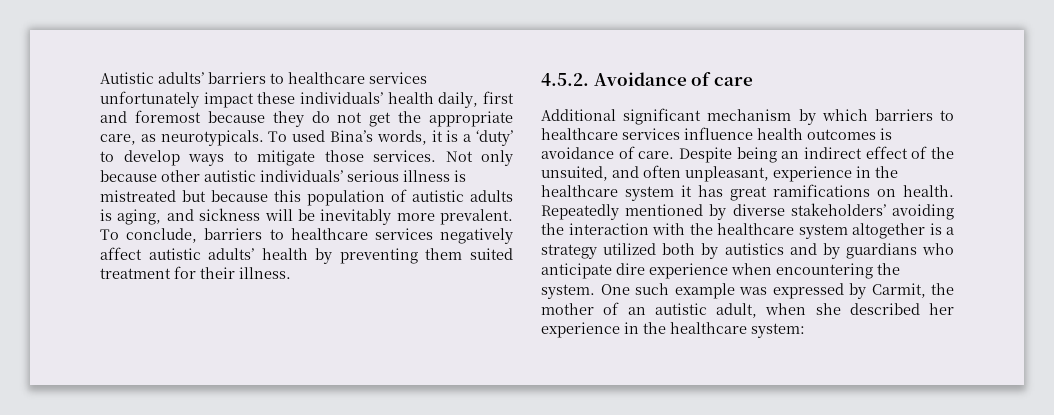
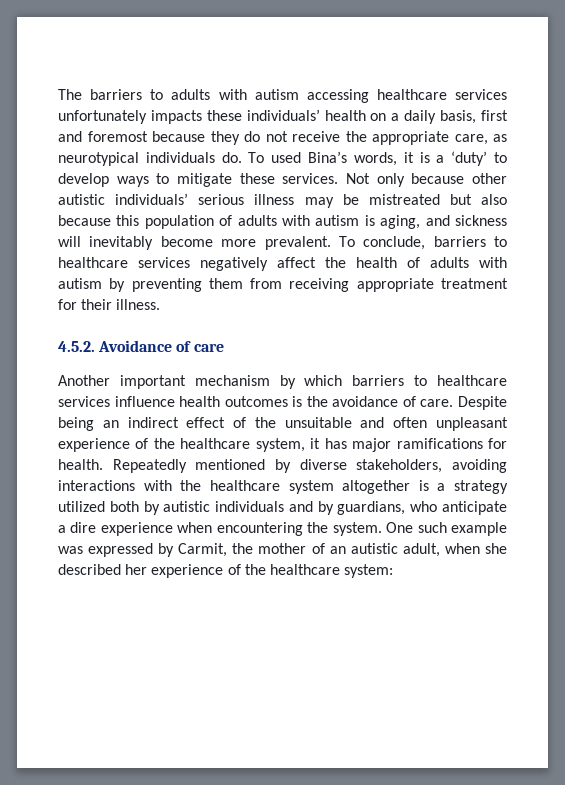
[100,72,284,84] Autistic adults’ barriers to -> [58,89,369,103] The barriers to adults with autism accessing
[203,92,254,108] impact -> [150,110,202,124] impacts
[438,92,479,108] daily, -> [370,110,477,124] on a daily basis,
[369,112,392,127] get -> [292,131,340,142] receive
[160,130,264,146] neurotypicals. -> [58,152,242,166] neurotypical individuals do.
[324,150,364,162] those -> [239,173,275,184] these
[454,170,466,182] is -> [304,194,359,208] may be
(206, 196) none -> [481,194,507,205] also
[412,190,513,202] autistic adults -> [237,215,360,226] adults with autism
[297,209,392,225] be inevitably -> [89,236,213,250] inevitably become
[148,248,513,264] autistic adults’ health by preventing them suited -> [325,257,507,268] [58,278,434,292] the health of adults with autism by preventing them from receiving appropriate
[541,108,702,125] Additional significant -> [58,375,186,389] Another important
(892, 134) none -> [306,396,328,407] the
[541,166,608,181] unsuited, -> [284,417,352,428] unsuitable
[685,166,898,182] [541,185,674,201] unpleasant, experience in the healthcare system -> [435,417,508,431] [58,438,305,452] unpleasant experience of the healthcare system,
[730,184,896,201] great ramifications on -> [352,438,508,452] major ramifications for
[790,203,954,220] [541,223,649,235] stakeholders’ avoiding the interaction -> [356,459,507,473] [58,480,135,491] stakeholders, avoiding interactions
[724,243,784,255] autistics -> [163,501,285,512] autistic individuals
[845,243,917,259] guardians -> [337,501,406,515] guardians,
(612, 271) none -> [58,525,66,533] a
[624,322,639,334] in -> [227,564,241,575] of

